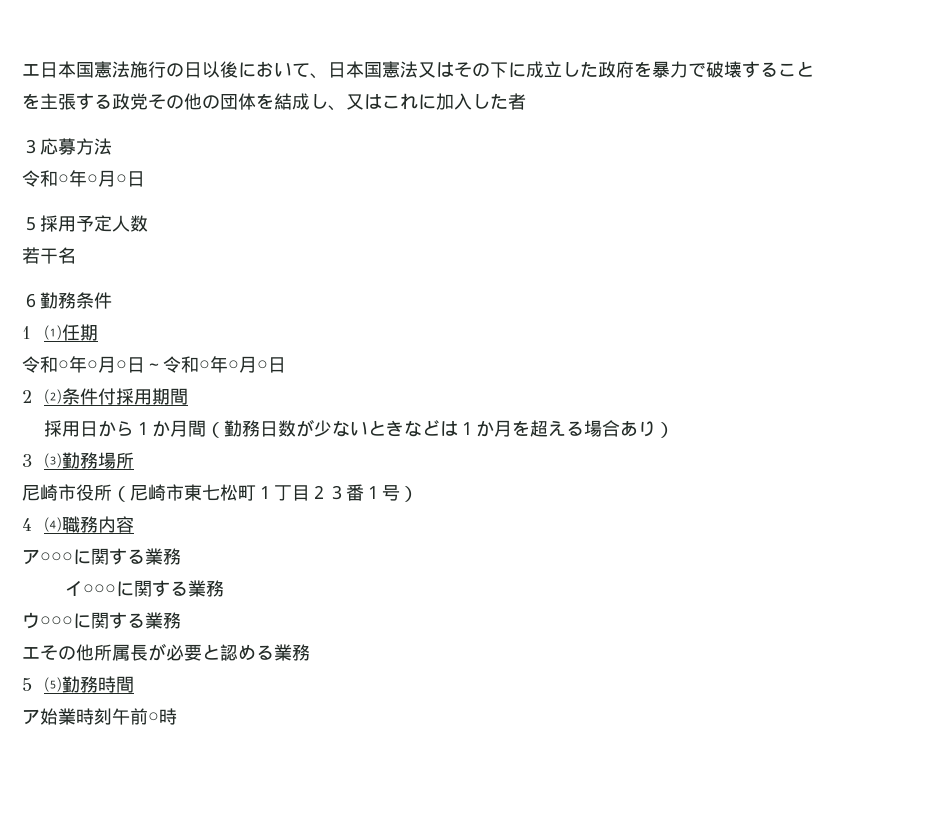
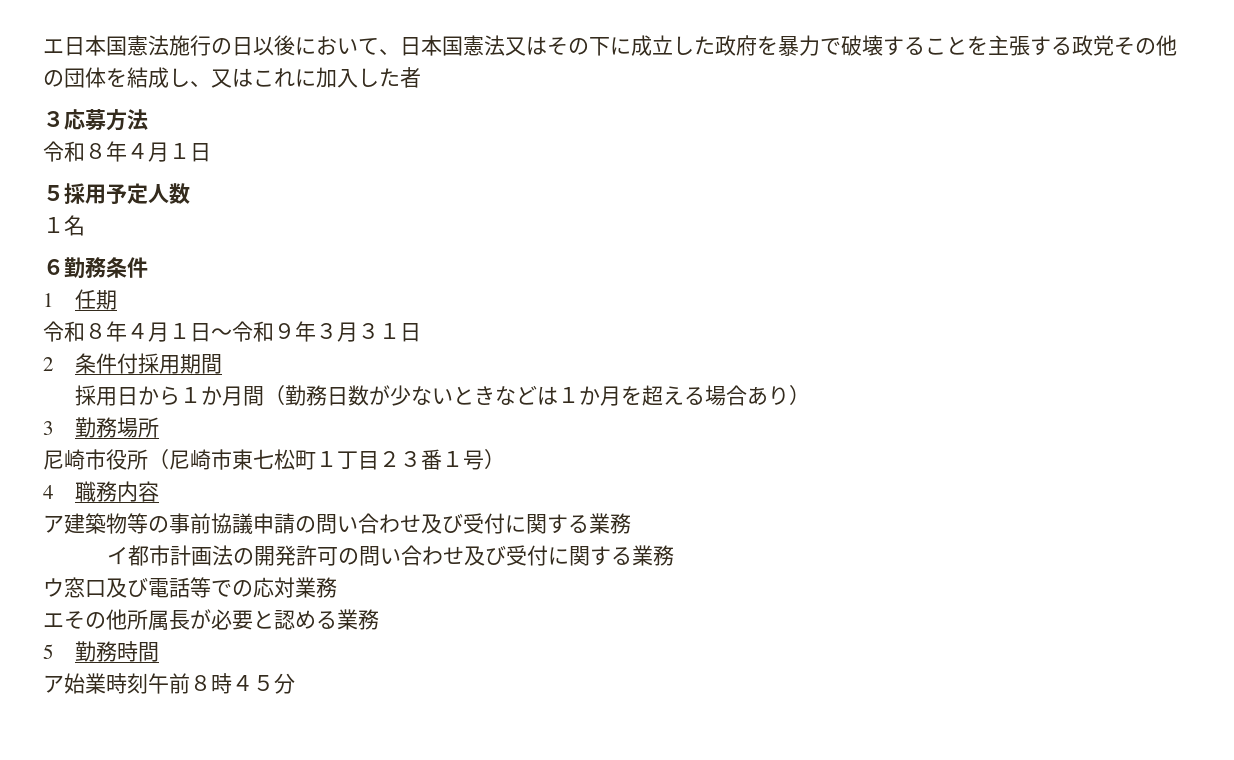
[58,170,127,187] ○年○月○ -> [85,141,190,162] ８年４月１
[22,247,58,264] 若干 -> [43,217,64,233] １
[43,325,62,340] ⑴ -> (54, 300) none
[58,356,268,373] ○年○月○日～令和○年○月○ -> [85,321,400,342] ８年４月１日～令和９年３月３１
[43,389,62,404] ⑵ -> (54, 364) none
[43,453,62,468] ⑶ -> (54, 428) none
[43,517,62,532] ⑷ -> (54, 492) none
[40,548,181,565] [65,580,225,597] [22,612,145,629] ○○○に関する業務 // イ○○○に関する業務 // ウ○○○に関する -> [64,513,631,534] [107,545,675,566] [43,577,295,598] 建築物等の事前協議申請の問い合わせ及び受付に関する業務 // イ都市計画法の開発許可の問い合わせ及び受付に関する業務 // ウ窓口及び電話等での応対
[43,677,62,692] ⑸ -> (54, 651) none
[148,708,177,725] ○時 -> [190,673,295,694] ８時４５分

